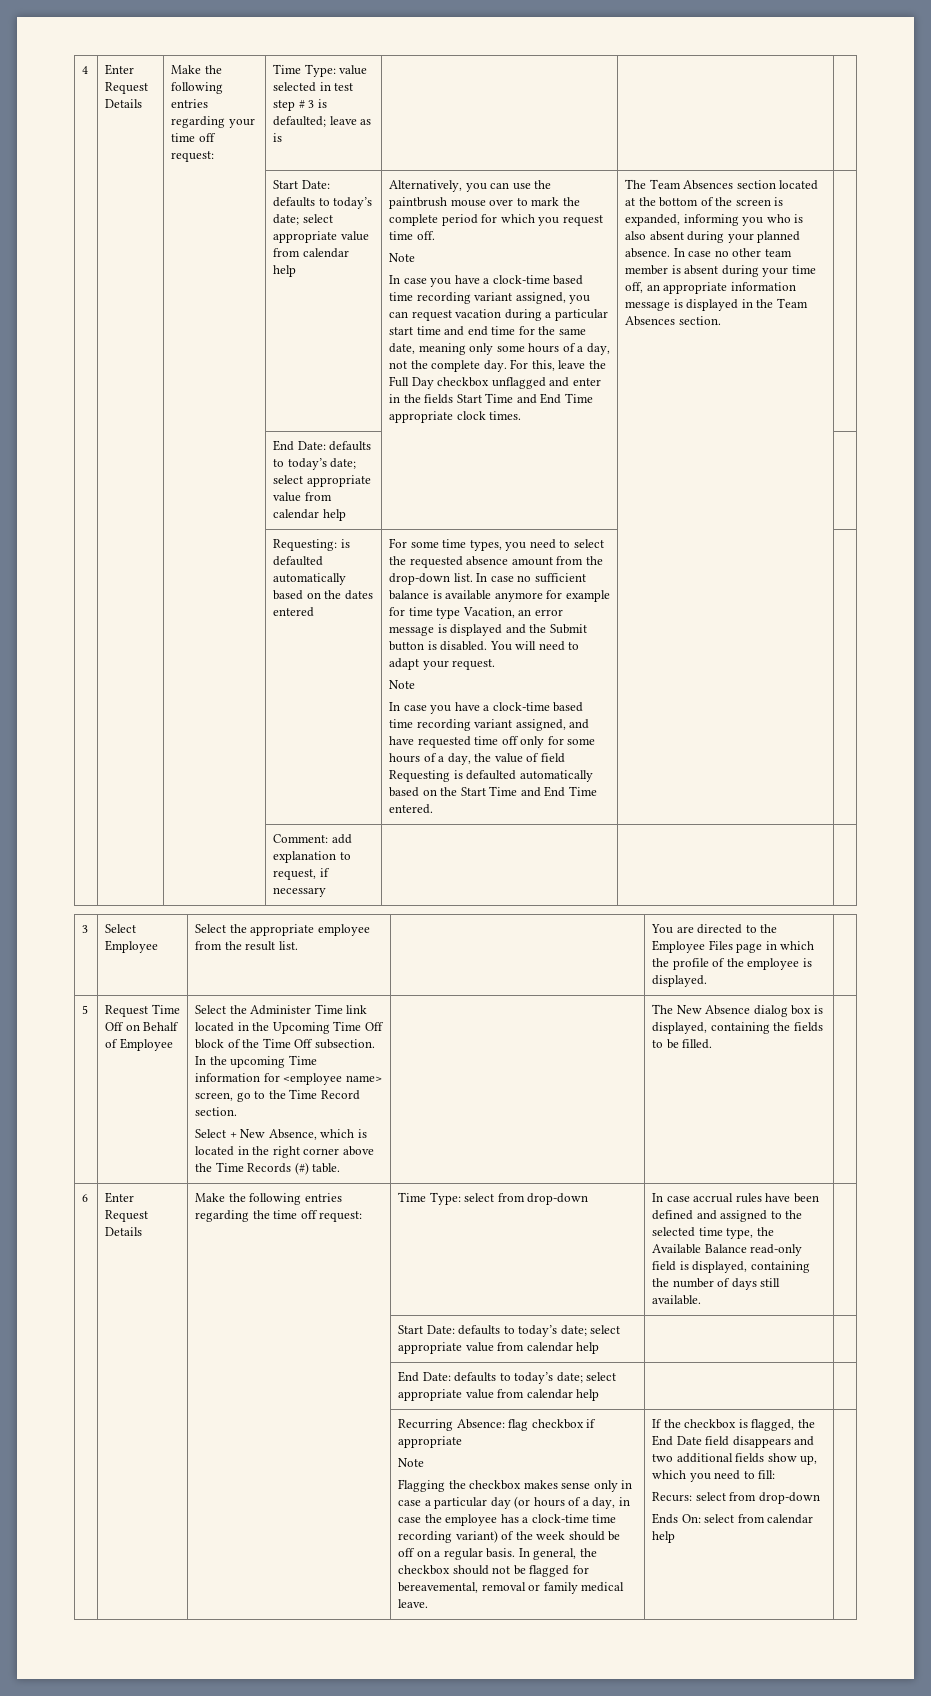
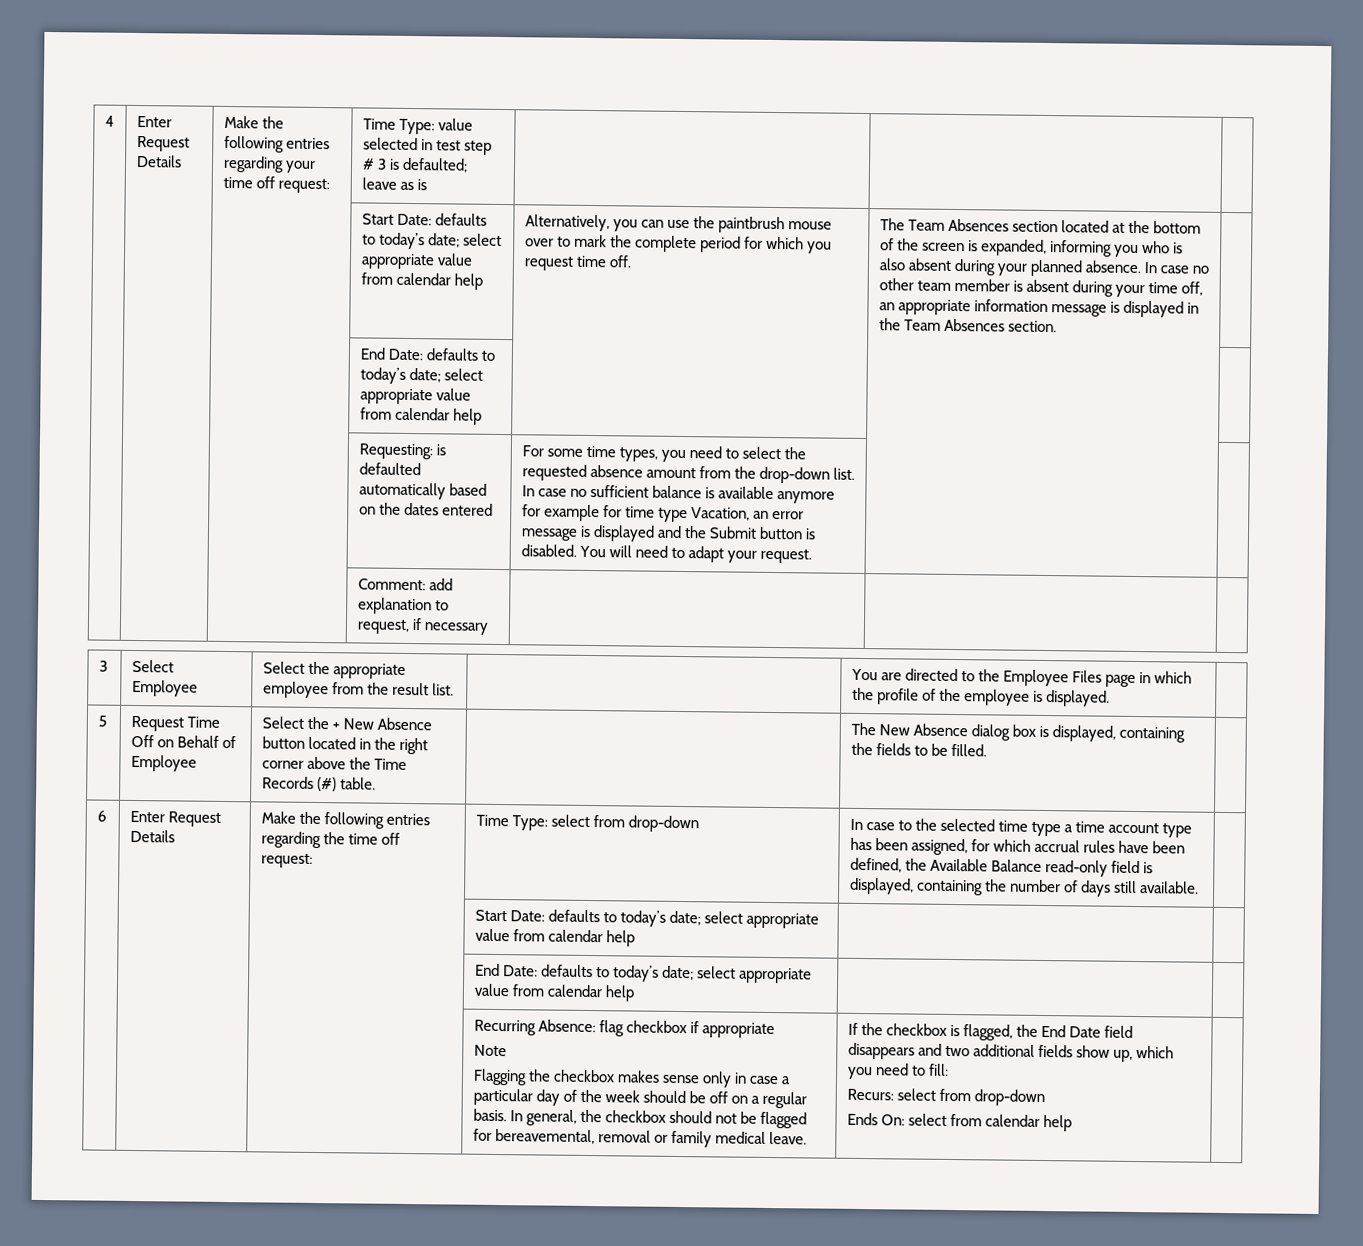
[389,253,416,262] [389,275,584,287] [389,292,591,304] [389,309,608,321] [389,326,586,336] [389,343,610,355] [389,359,606,372] [389,376,601,389] [389,393,593,404] [389,411,522,423] // Note // In case you have a clock-time based time recording variant assigned, you can request vacation during a particular start time and end time for the same date, meaning only some hours of a day, not the complete day. For this, leave the Full Day checkbox unflagged and enter in the fields Start Time and End Time appropriate clock times. -> (632, 261) none
[389,680,416,689] [389,702,584,714] [389,719,590,731] [389,736,596,748] [389,753,565,765] [389,770,593,782] [389,786,597,797] [389,804,434,814] // Note // In case you have a clock-time based time recording variant assigned, and have requested time off only for some hours of a day, the value of field Requesting is defaulted automatically based on the Start Time and End Time entered. -> (812, 556) none
[250,1004,368,1015] [195,1021,384,1034] [195,1038,375,1049] [195,1055,317,1068] [195,1073,382,1085] [195,1089,360,1102] [195,1107,238,1116] [195,1129,367,1140] Administer Time link located in the Upcoming Time Off block of the Time Off subsection. In the upcoming Time information for <employee name> screen, go to the Time Record section. // Select + New Absence, which is -> [331,717,432,731] [261,736,305,749] + New Absence button
[693,1193,819,1203] [652,1210,803,1222] [652,1227,754,1239] accrual rules have been defined and assigned to the selected time type, -> [897,818,1193,838] [849,837,1186,856] [849,857,902,873] to the selected time type a time account type has been assigned, for which accrual rules have been defined,
[514,1496,630,1509] [398,1514,617,1526] [398,1530,498,1543] (or hours of a day, in case the employee has a clock-time time recording variant) -> (560, 1097) none

